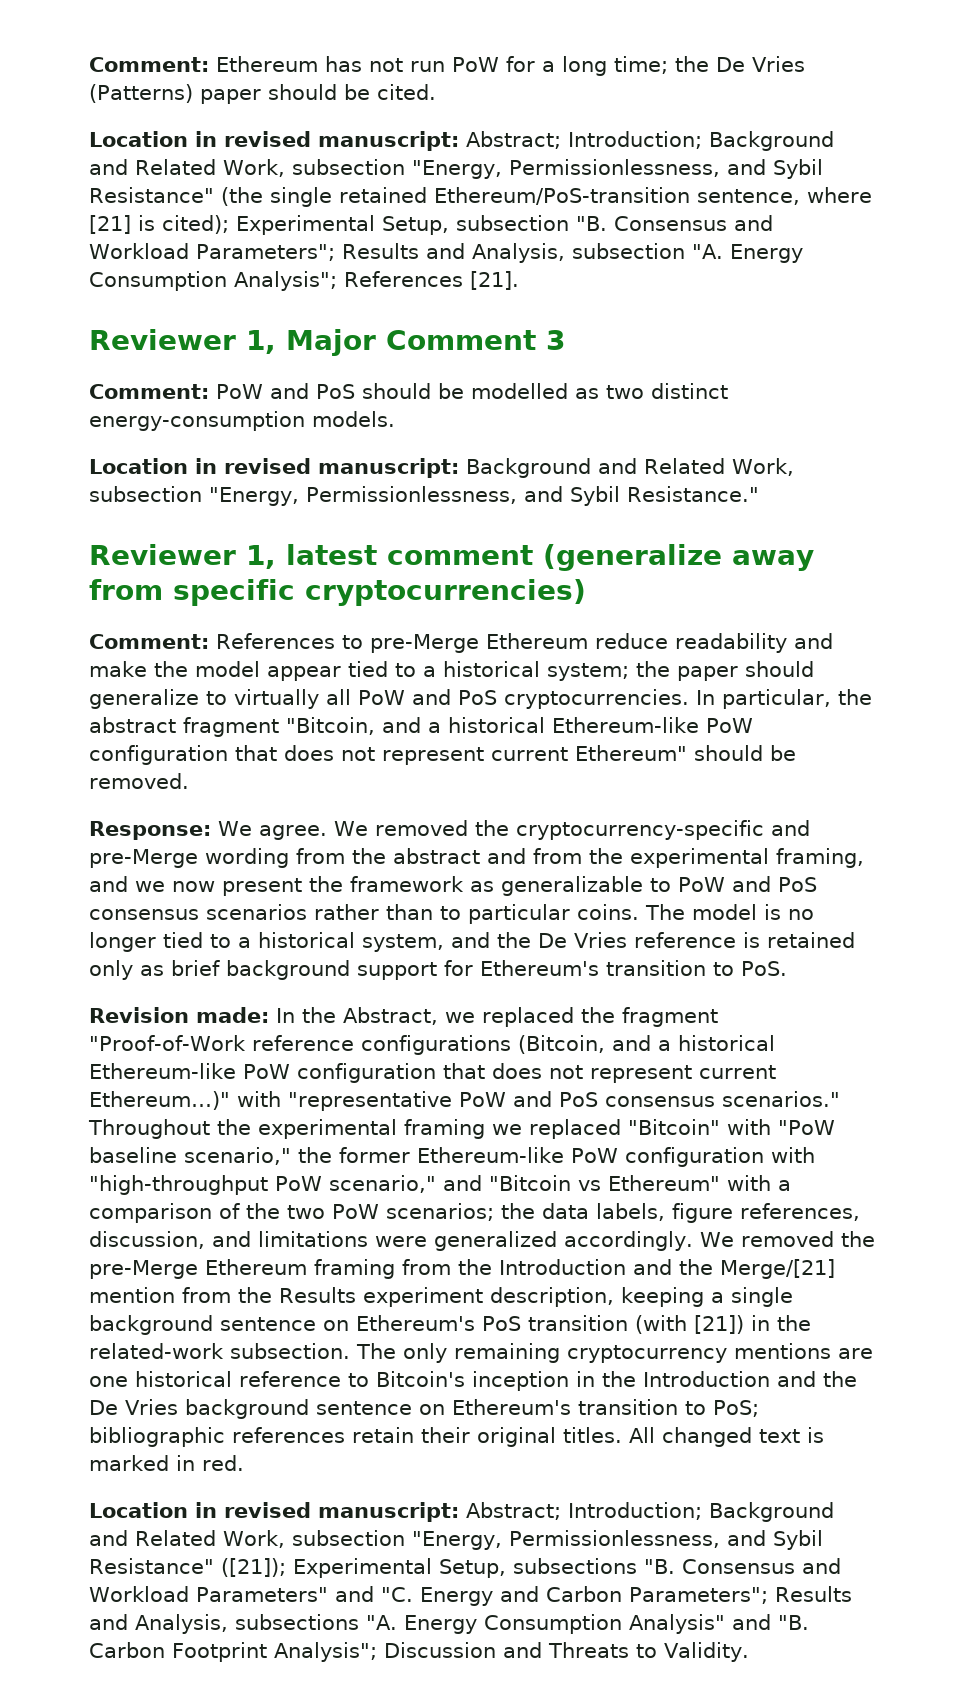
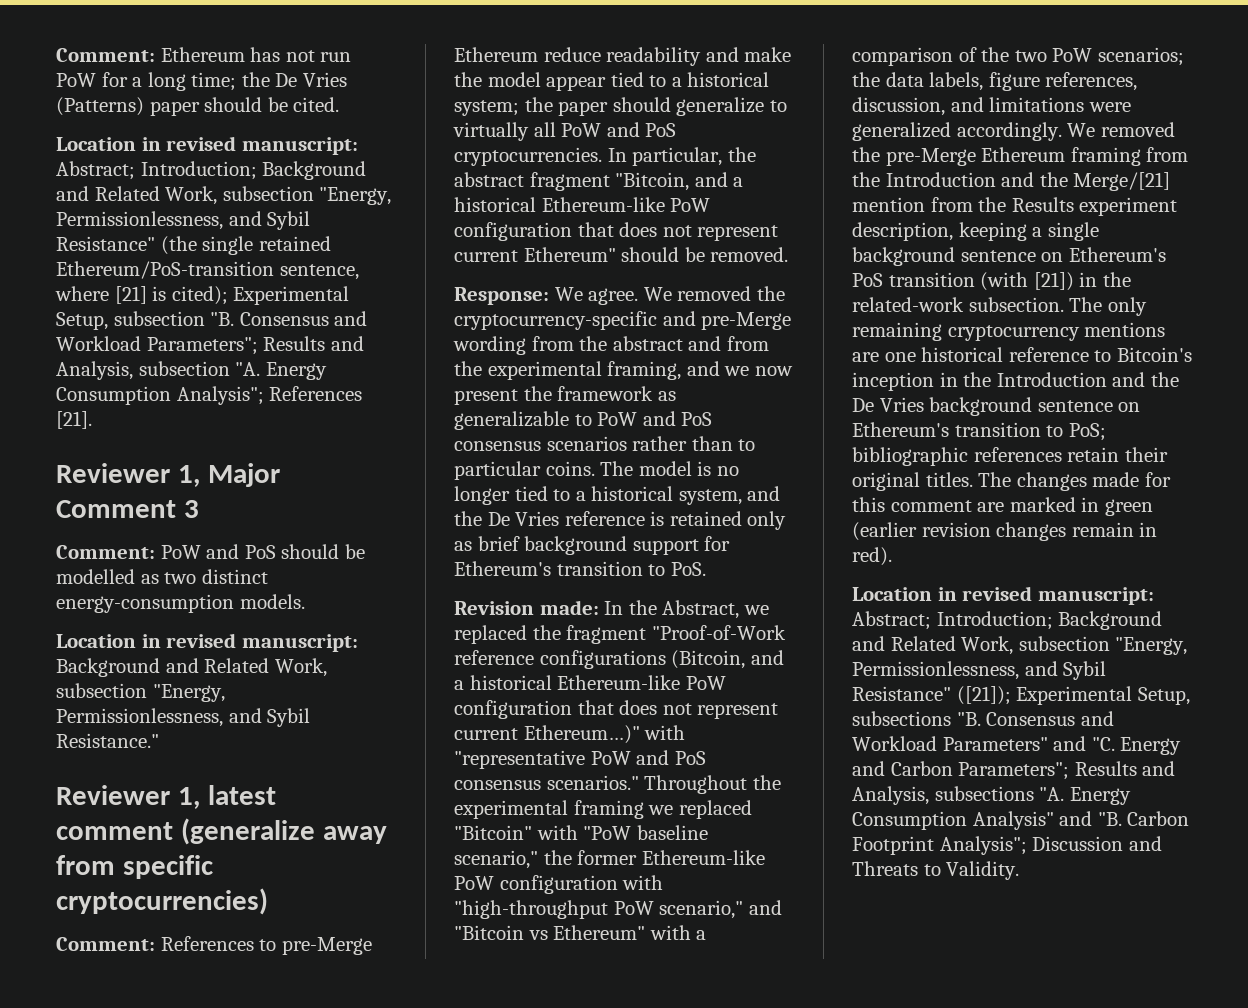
[629,1427,824,1447] [89,1455,244,1471] All changed text is marked in red. -> [978,472,1171,491] [852,497,1153,516] [852,522,1158,541] [852,547,892,566] The changes made for this comment are marked in green (earlier revision changes remain in red).

